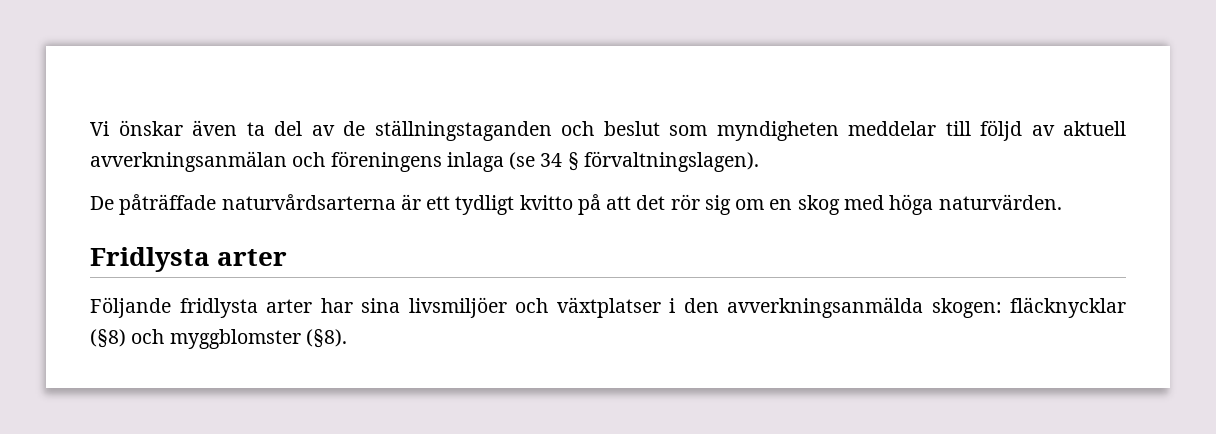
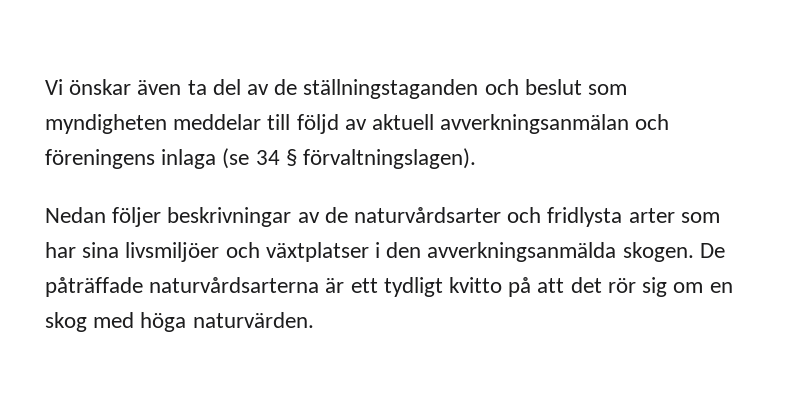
(759, 161) none -> [45,207,720,227] [45,242,694,262] Nedan följer beskrivningar av de naturvårdsarter och fridlysta arter som har sina livsmiljöer och växtplatser i den avverkningsanmälda skogen.
[90,247,288,272] [90,297,1126,318] [90,329,347,349] // Fridlysta arter // Följande fridlysta arter har sina livsmiljöer och växtplatser i den avverkningsanmälda skogen: fläcknycklar (§8) och myggblomster (§8). -> (314, 320) none

